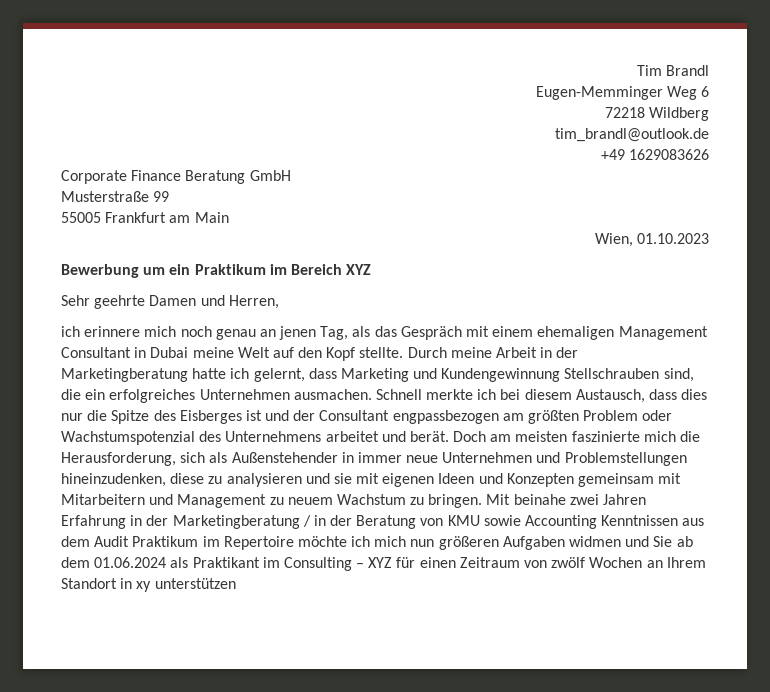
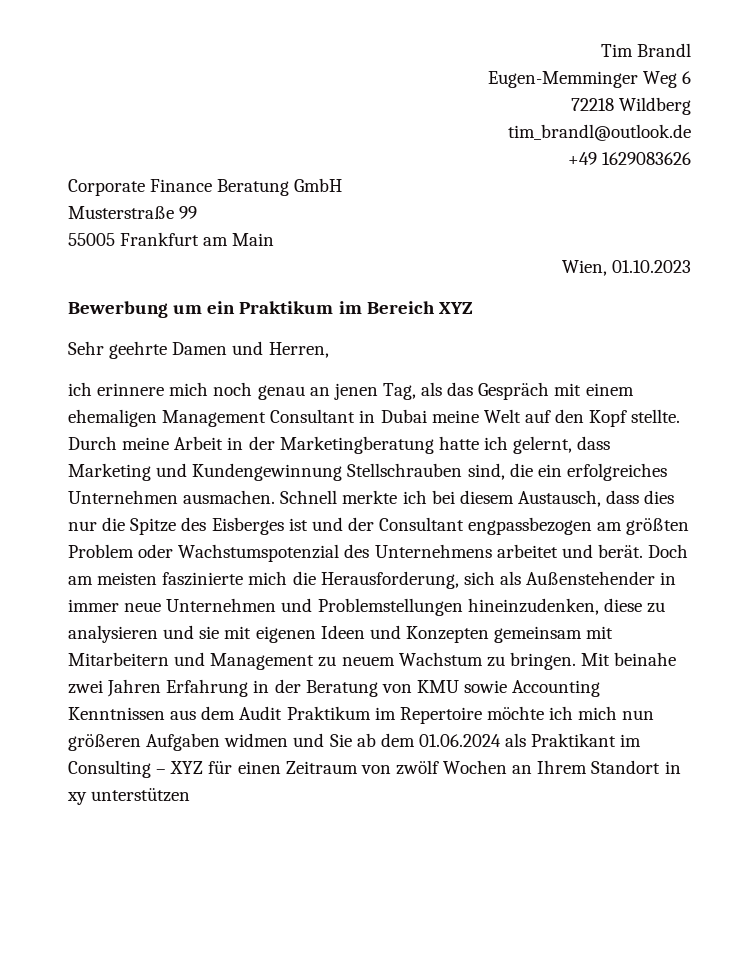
[172,515,353,529] Marketingberatung / in der -> (301, 686) none

